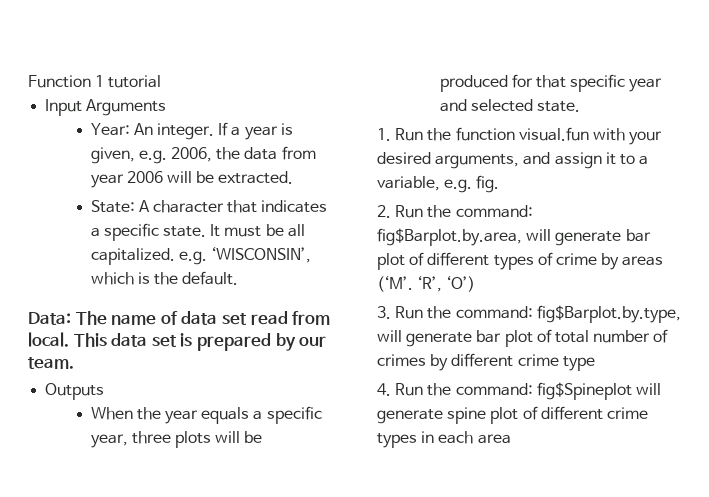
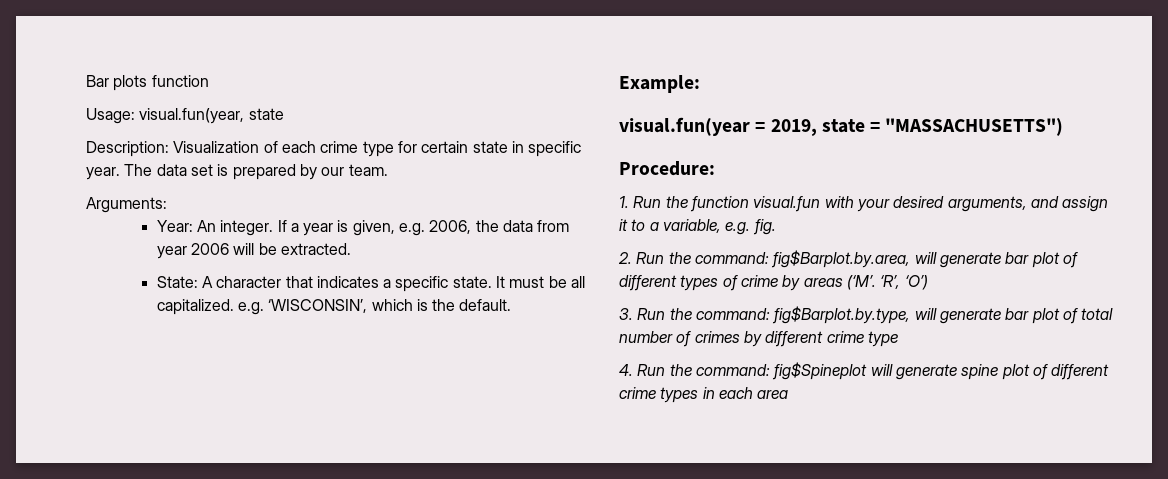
[28,75,162,88] [45,99,167,116] Function 1 tutorial // Input Arguments -> [86,75,209,91] [86,108,284,124] [86,141,582,157] [86,164,388,180] [86,197,167,213] Bar plots function // Usage: visual.fun(year, state // Description: Visualization of each crime type for certain state in specific year. The data set is prepared by our team. // Arguments:
[28,311,331,325] [28,332,327,351] [28,357,74,369] [45,383,105,400] [90,406,322,424] [90,431,263,448] [439,74,663,92] [439,99,581,112] Data: The name of data set read from local. This data set is prepared by our team. // Outputs // When the year equals a specific year, three plots will be produced for that specific year and selected state. -> [619,75,700,93] [619,117,1064,136] [619,161,715,176] Example: // visual.fun(year = 2019, state = "MASSACHUSETTS") // Procedure:

